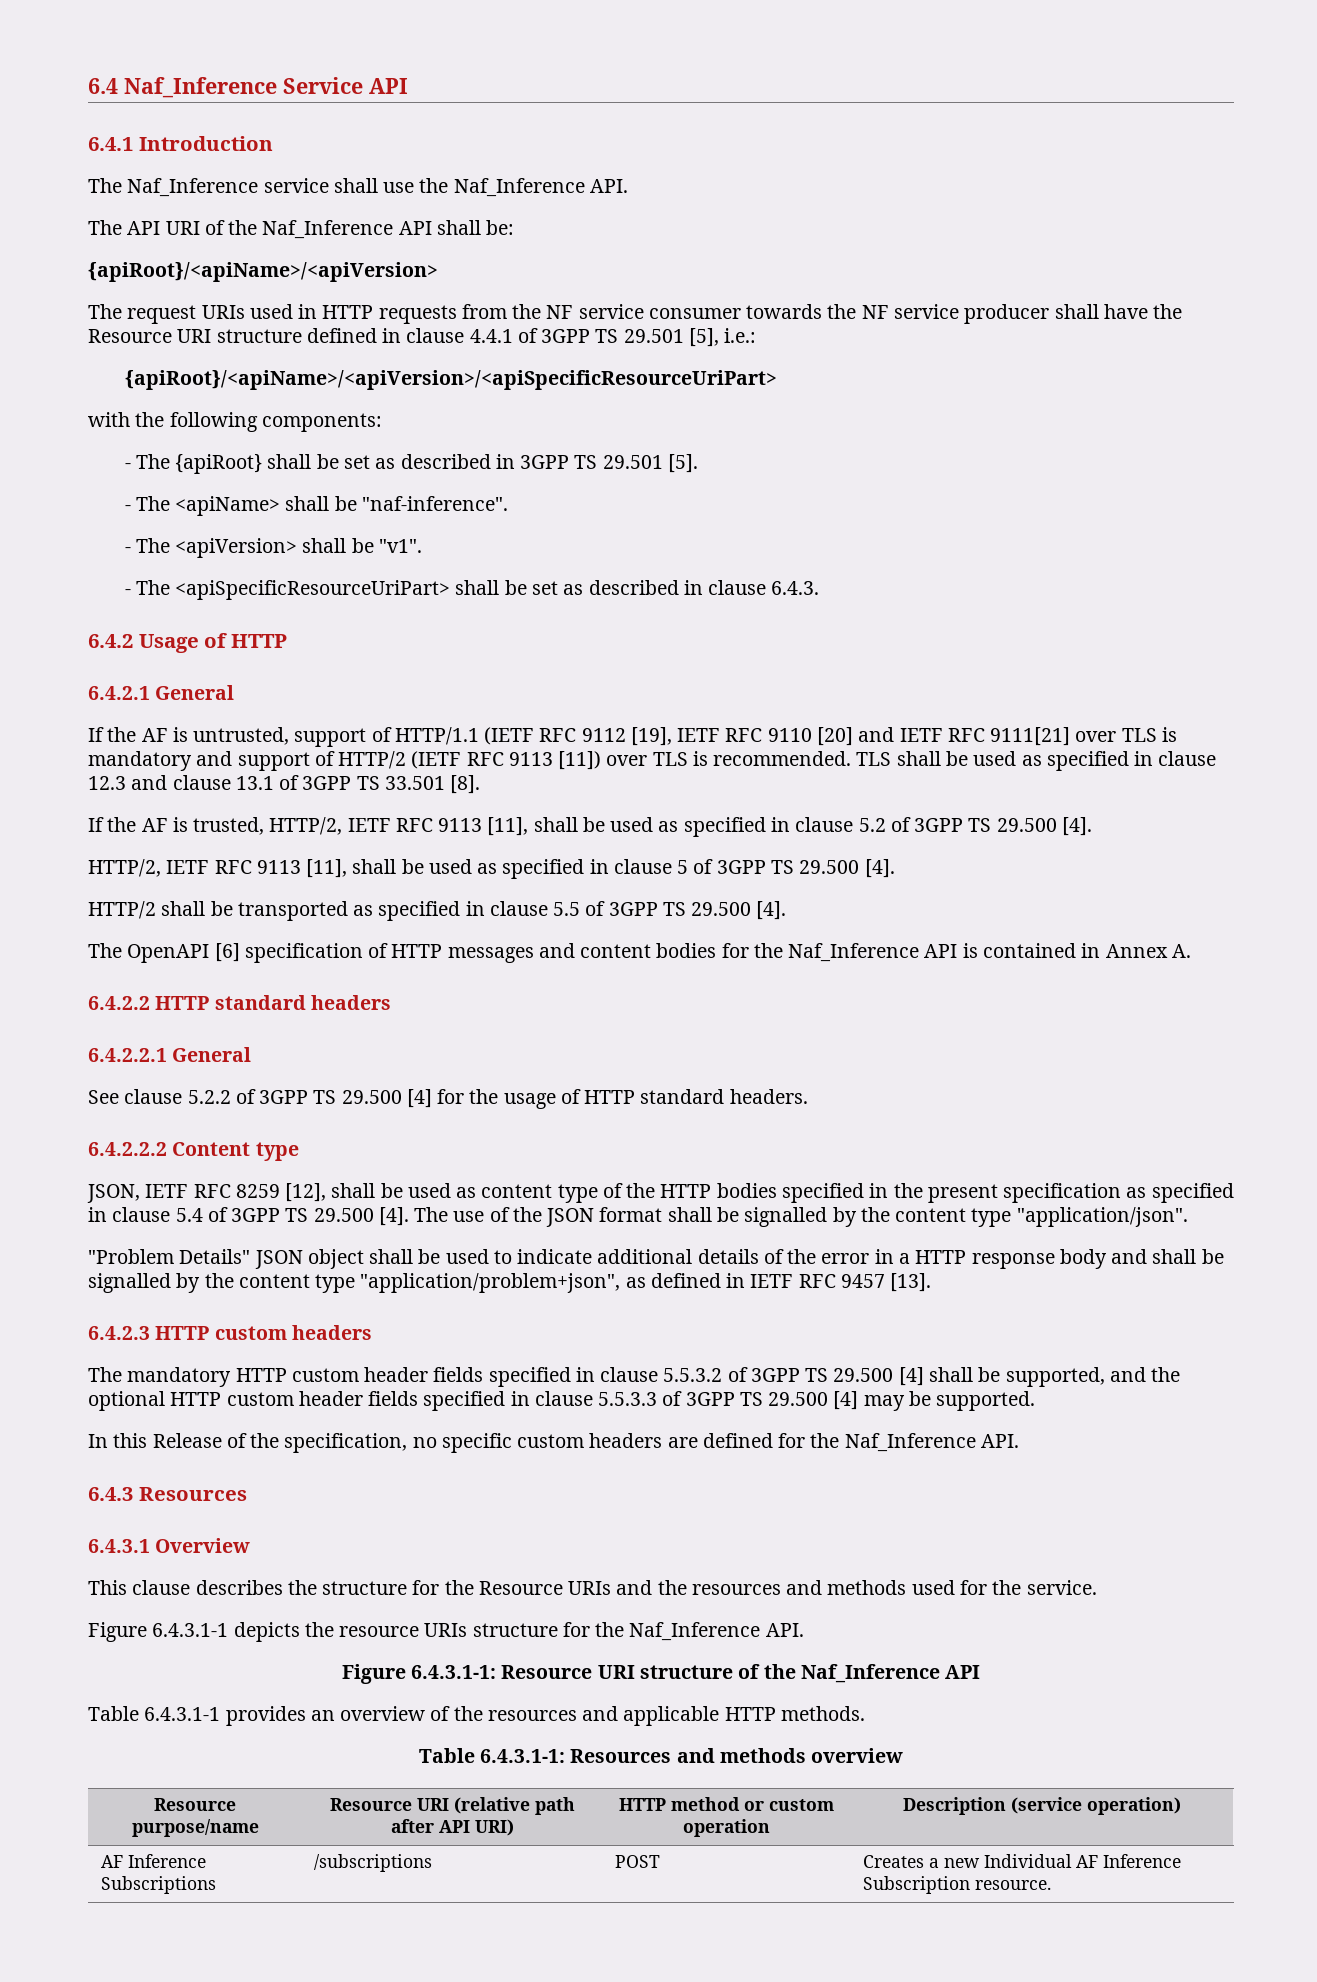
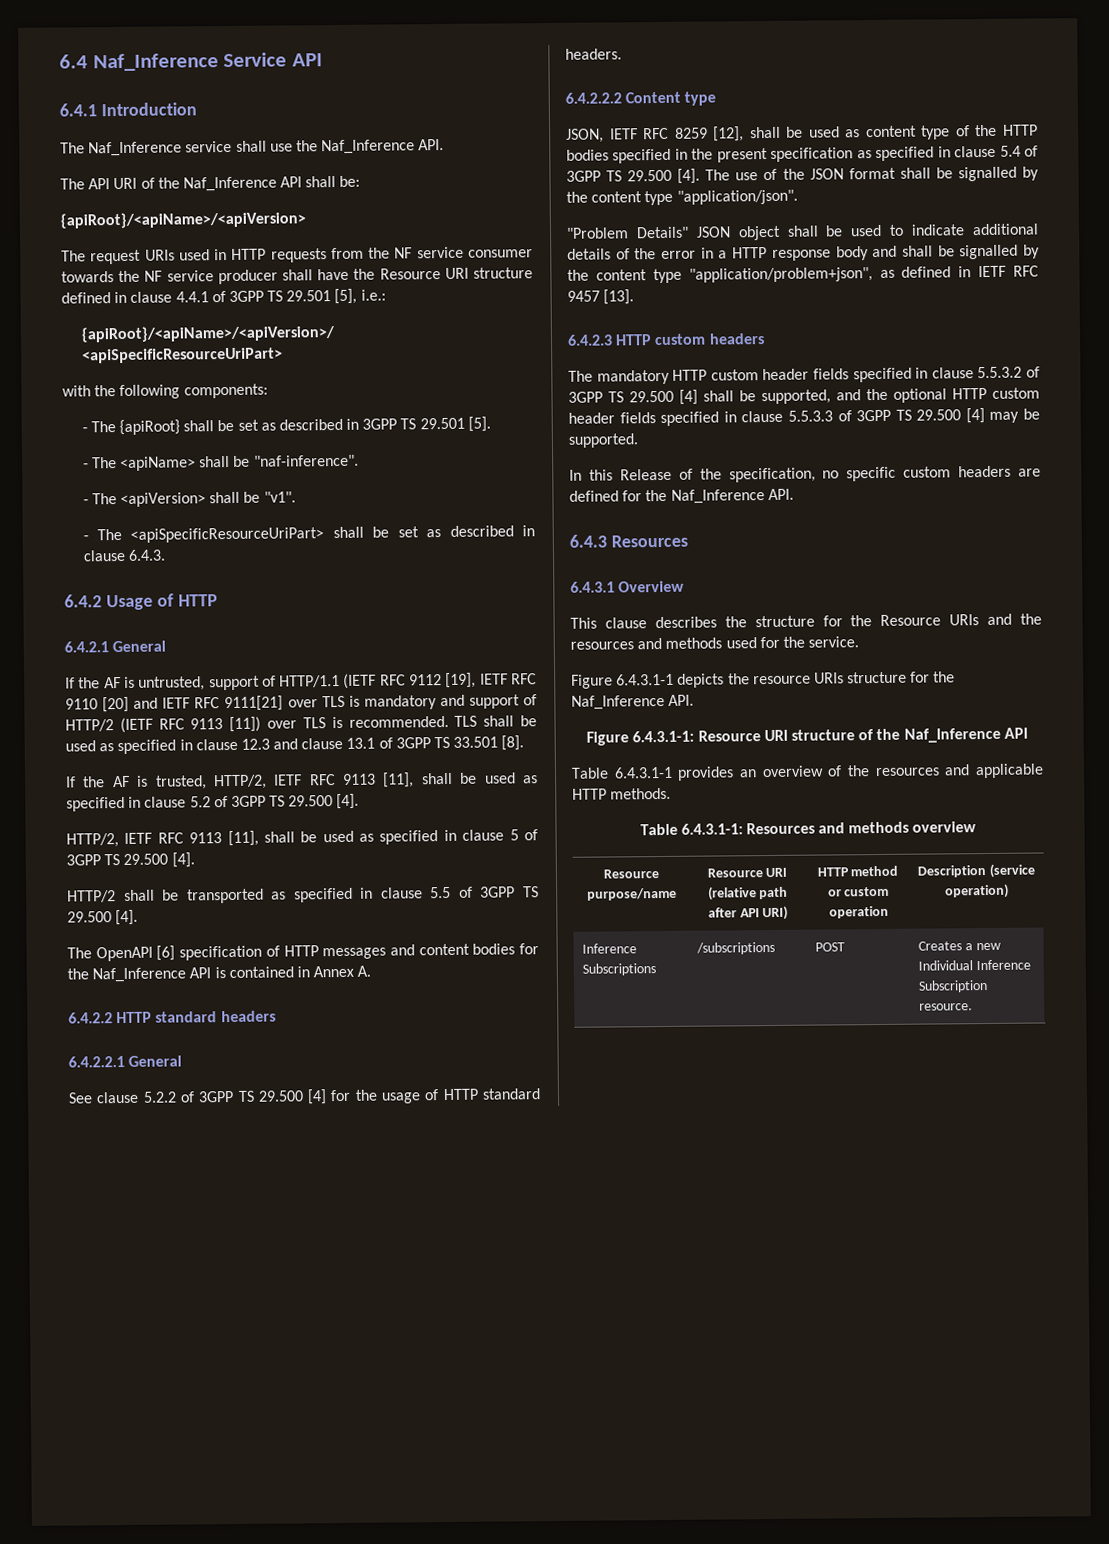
[101,1855,124,1868] AF -> (1009, 891) none
[1076,1855,1099,1868] AF -> (973, 965) none

